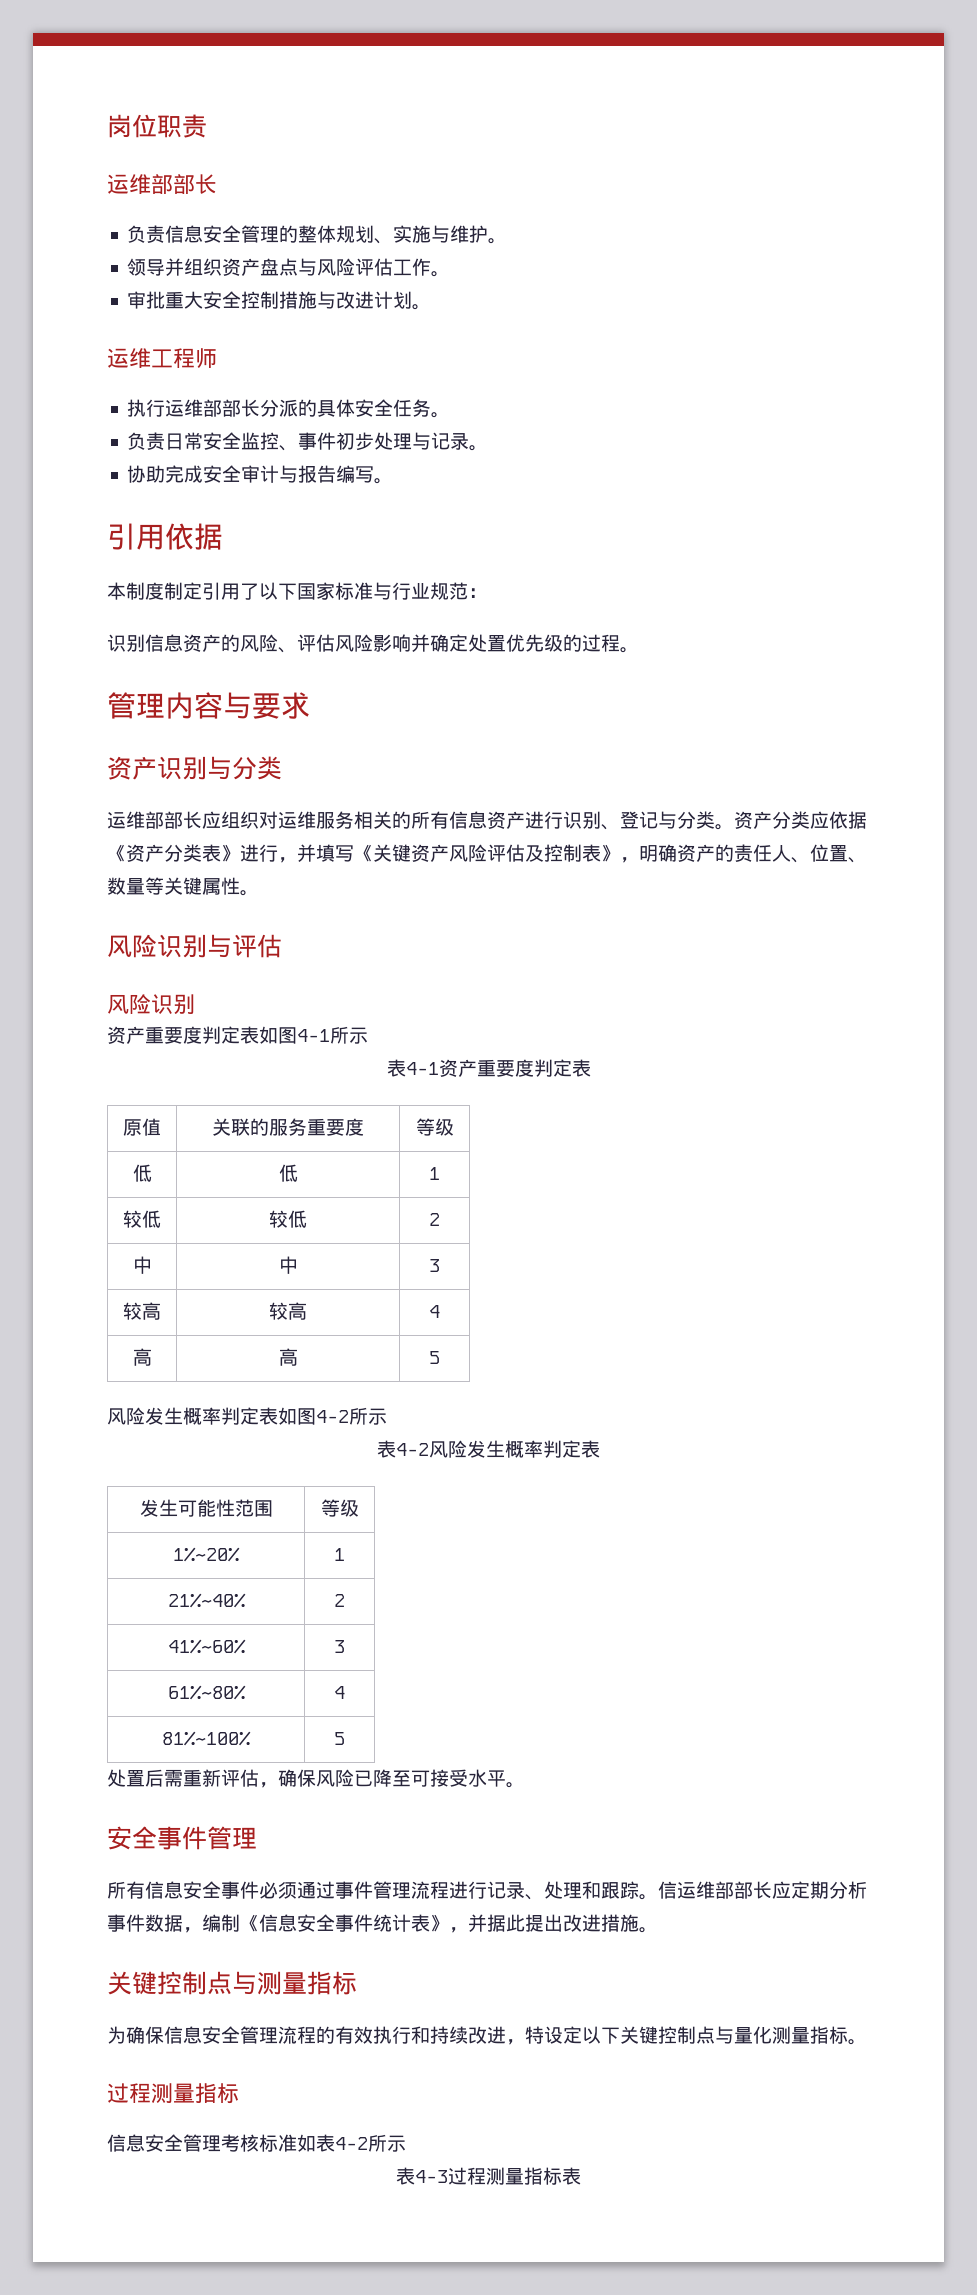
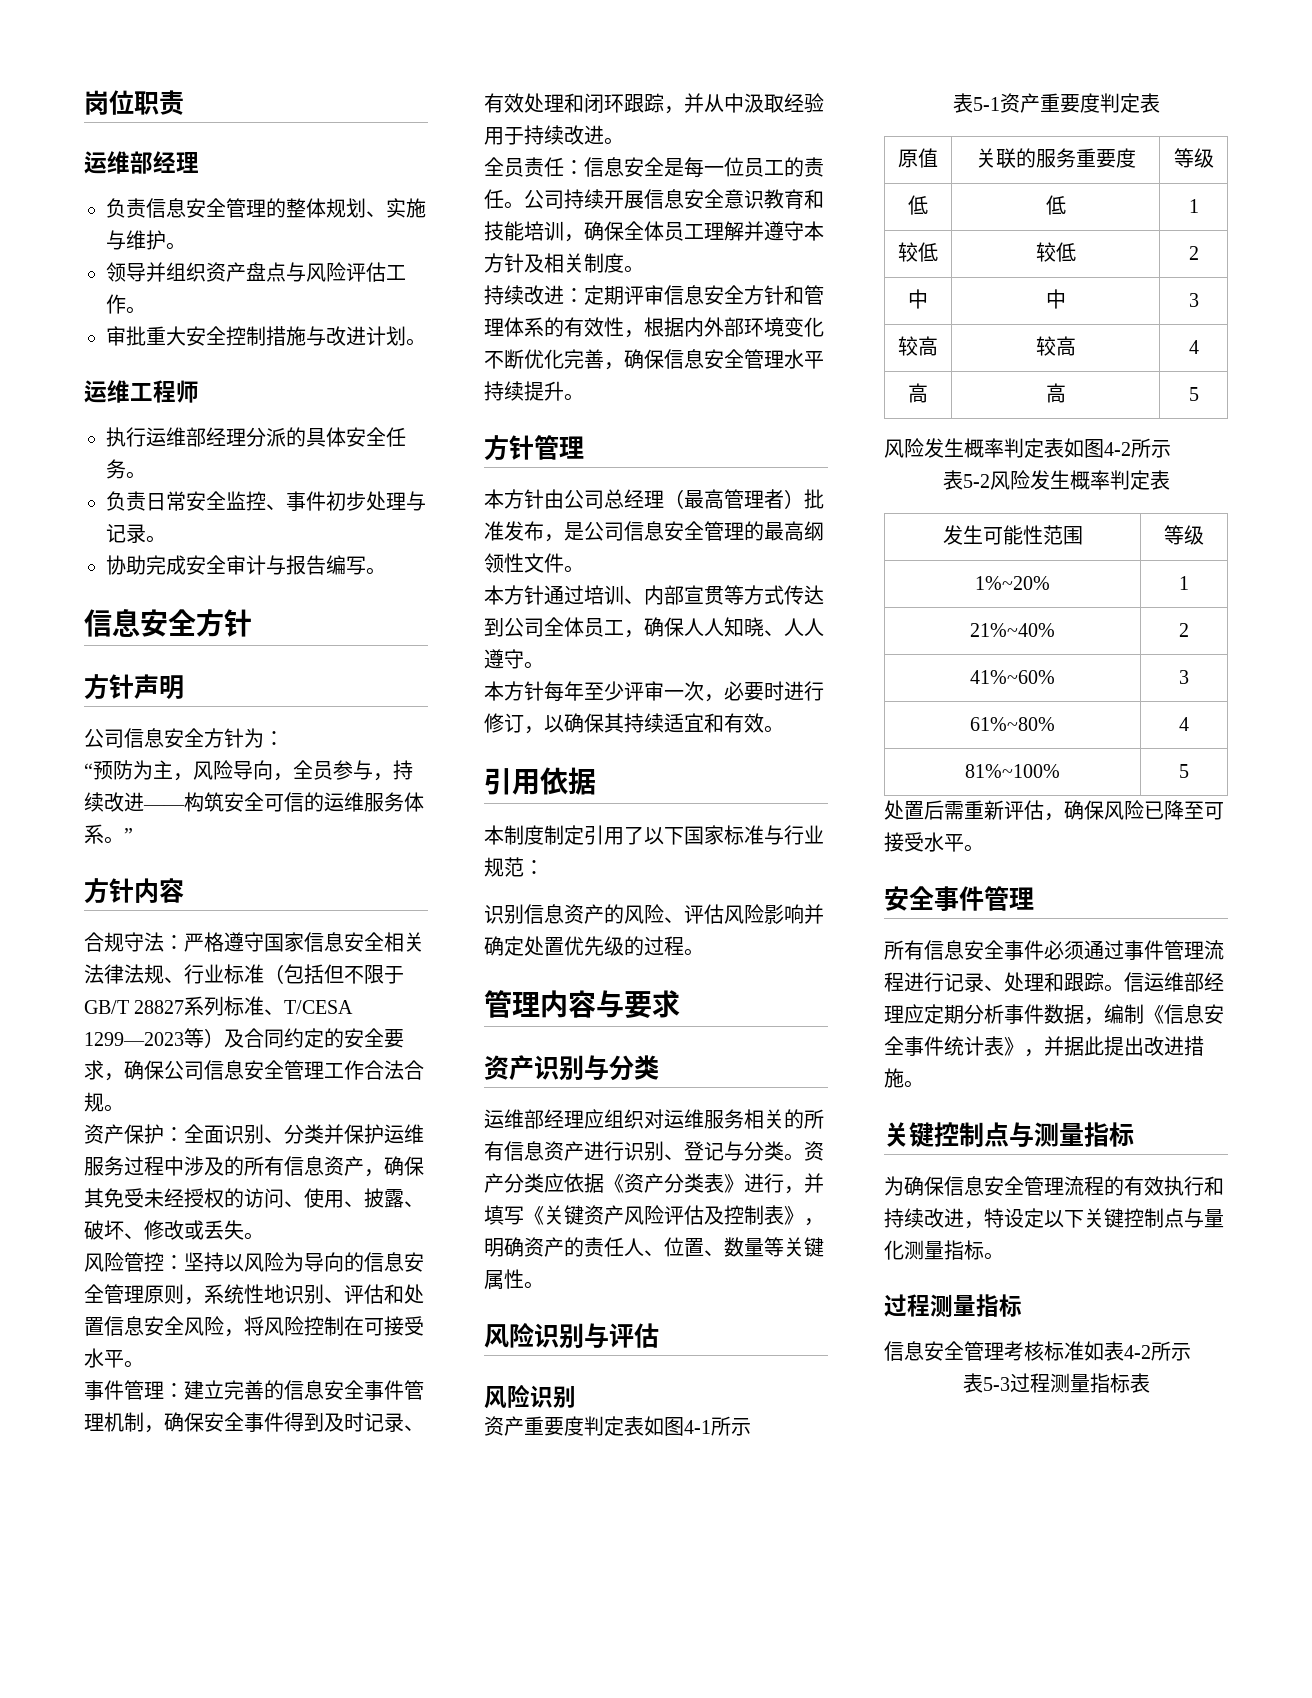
[173,174,217,194] 部长 -> [153,151,199,173] 经理
[222,399,261,417] 部长 -> [206,427,246,446] 经理
(394, 481) none -> [84,609,252,637] [84,674,184,700] [84,728,284,748] [84,760,413,781] [84,792,424,812] [84,824,133,844] [84,878,184,904] [84,932,424,952] [84,964,404,984] [84,996,354,1016] [84,1028,404,1048] [84,1060,424,1081] [84,1092,124,1112] [84,1124,424,1144] [84,1156,424,1177] [84,1188,424,1208] [84,1220,264,1240] [84,1252,424,1272] [84,1284,424,1305] [84,1316,424,1337] [84,1348,144,1368] [84,1380,424,1400] [84,1412,424,1433] [484,93,824,114] [484,125,624,145] [484,157,824,178] [484,189,824,209] [484,221,824,242] [484,253,644,273] [484,285,824,305] [484,317,824,338] [484,349,824,370] [484,381,584,401] [484,435,584,461] [484,489,824,509] [484,521,824,542] [484,553,584,573] [484,585,824,605] [484,617,824,638] [484,649,544,669] [484,681,824,702] [484,713,784,734] // 信息安全方针 // 方针声明 // 公司信息安全方针为： // “预防为主，风险导向，全员参与，持续改进——构筑安全可信的运维服务体系。” // 方针内容 // 合规守法：严格遵守国家信息安全相关法律法规、行业标准（包括但不限于GB/T 28827系列标准、T/CESA 1299—2023等）及合同约定的安全要求，确保公司信息安全管理工作合法合规。 // 资产保护：全面识别、分类并保护运维服务过程中涉及的所有信息资产，确保其免受未经授权的访问、使用、披露、破坏、修改或丢失。 // 风险管控：坚持以风险为导向的信息安全管理原则，系统性地识别、评估和处置信息安全风险，将风险控制在可接受水平。 // 事件管理：建立完善的信息安全事件管理机制，确保安全事件得到及时记录、有效处理和闭环跟踪，并从中汲取经验用于持续改进。 // 全员责任：信息安全是每一位员工的责任。公司持续开展信息安全意识教育和技能培训，确保全体员工理解并遵守本方针及相关制度。 // 持续改进：定期评审信息安全方针和管理体系的有效性，根据内外部环境变化不断优化完善，确保信息安全管理水平持续提升。 // 方针管理 // 本方针由公司总经理（最高管理者）批准发布，是公司信息安全管理的最高纲领性文件。 // 本方针通过培训、内部宣贯等方式传达到公司全体员工，确保人人知晓、人人遵守。 // 本方针每年至少评审一次，必要时进行修订，以确保其持续适宜和有效。
[164,811,202,829] 部长 -> [544,1109,584,1128] 经理
[405,1062,439,1075] 4-1 -> [972,97,1000,111] 5-1
[396,1443,429,1456] 4-2 -> [962,474,990,488] 5-2
[734,1881,772,1899] 部长 -> [1204,972,1224,991] [884,1005,904,1023] 经理
[415,2170,448,2183] 4-3 -> [982,1377,1010,1391] 5-3

